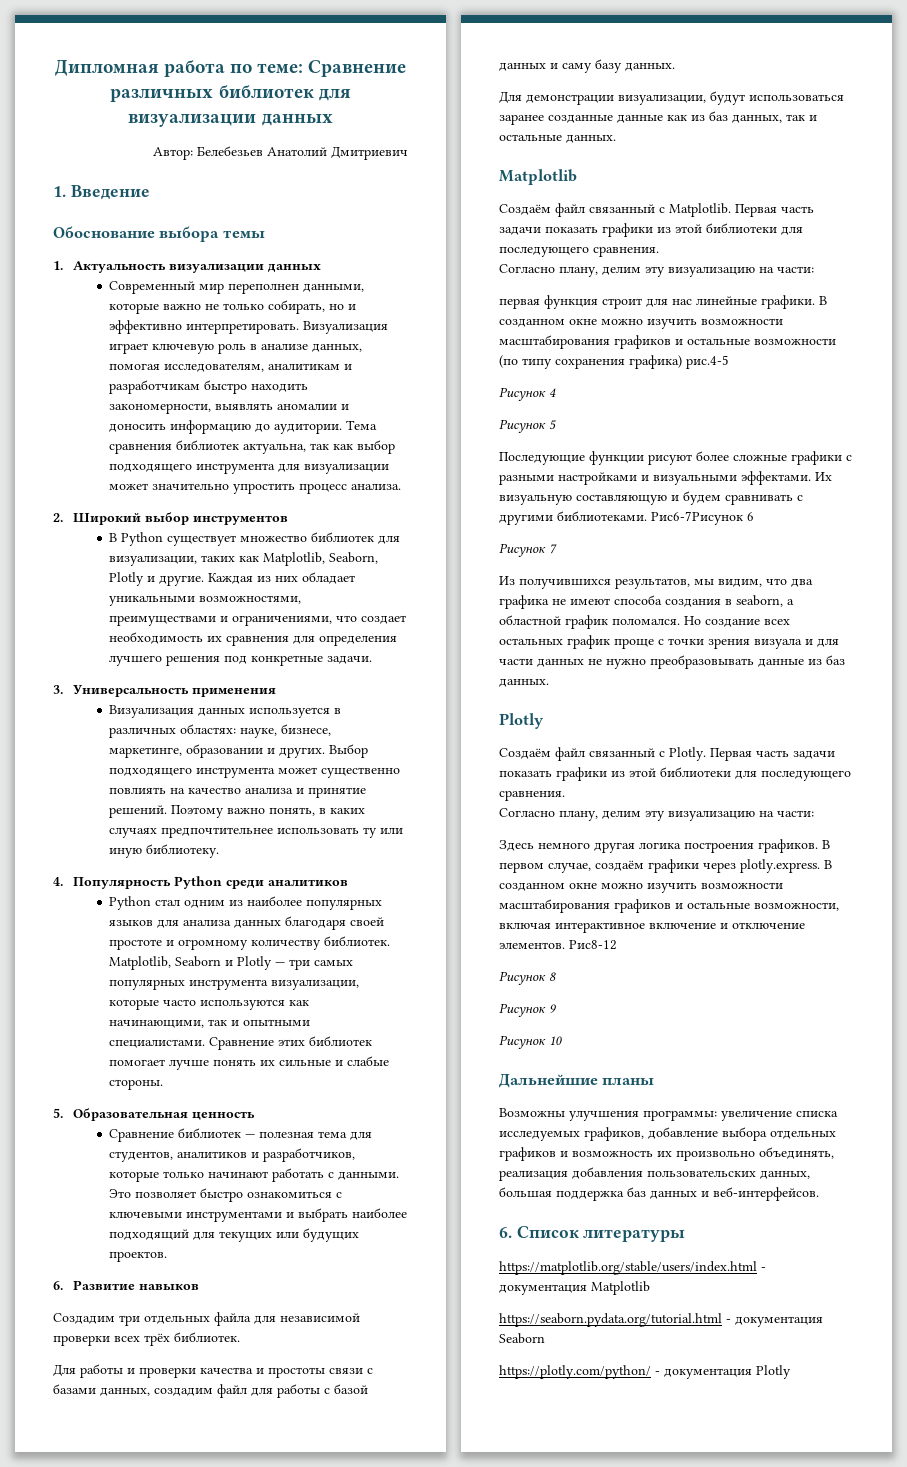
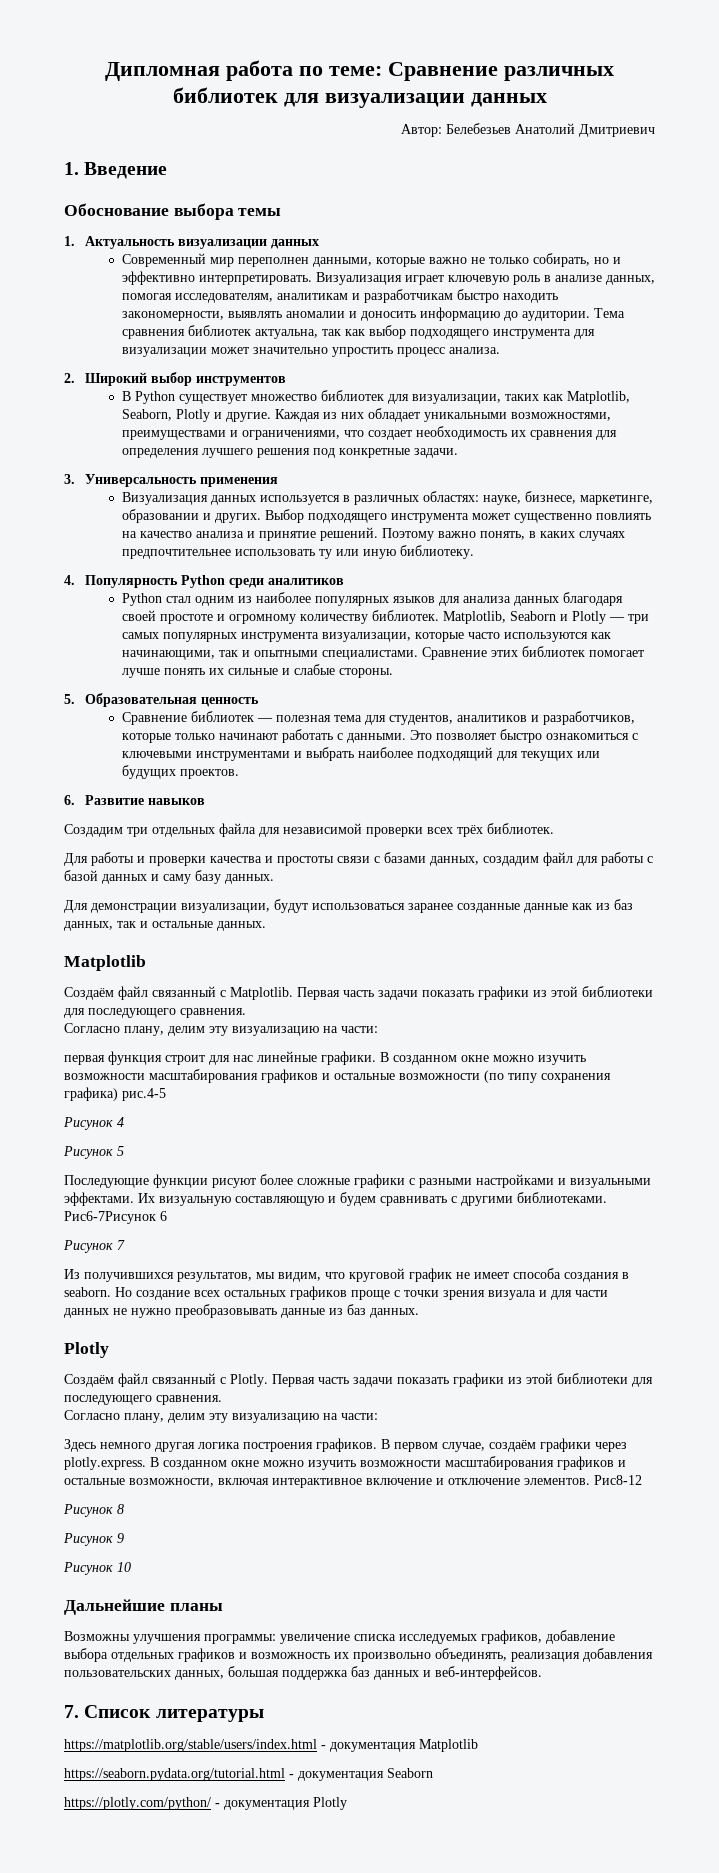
[791,579,813,587] [499,595,794,609] [499,615,680,629] два графика не имеют способа создания в seaborn, а областной график поломался. -> [349,1268,629,1282] [64,1287,111,1297] круговой график не имеет способа создания в seaborn.
[567,635,610,649] график -> [290,1286,347,1300] графиков
[499,1227,512,1238] 6. -> [64,1705,79,1718] 7.

